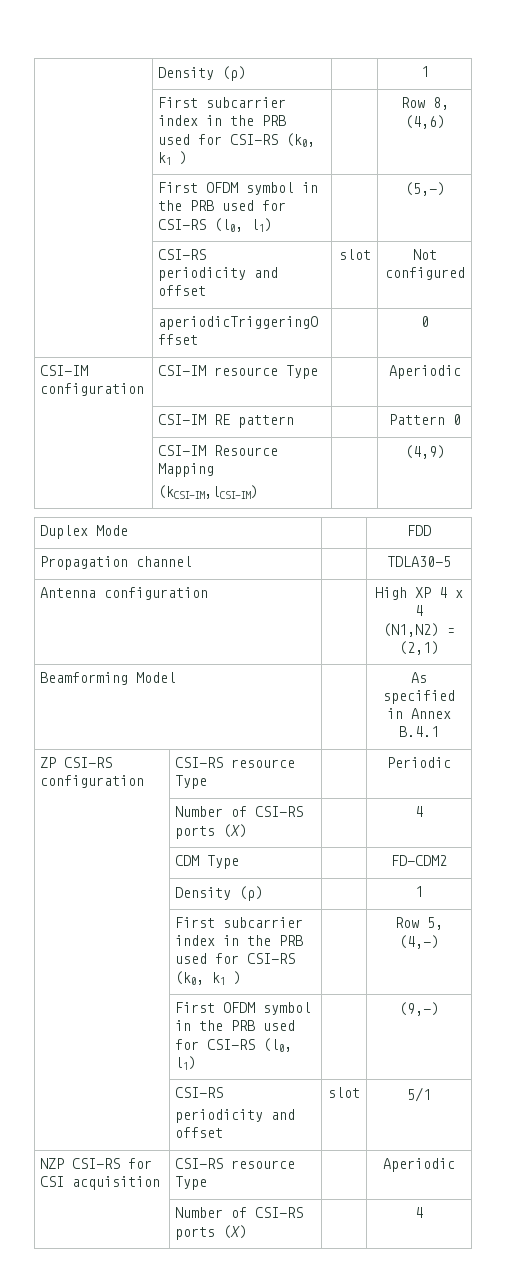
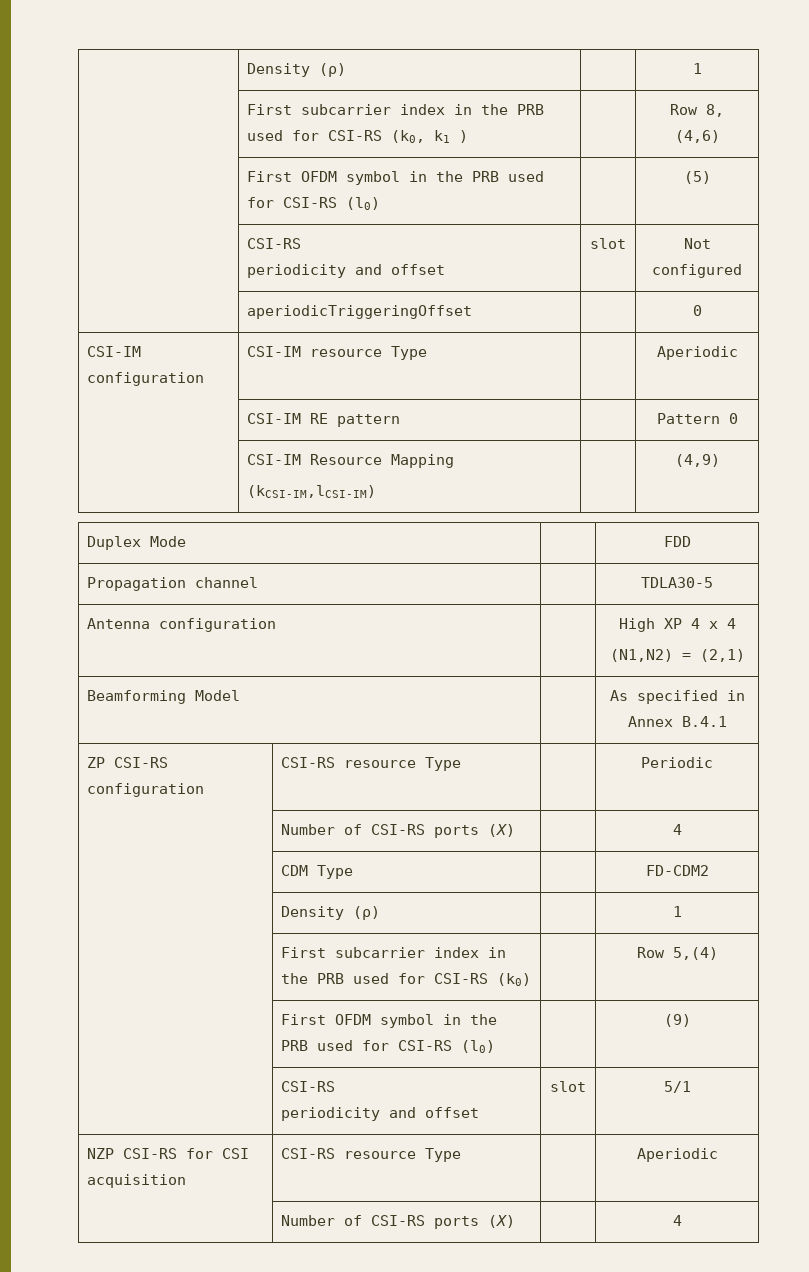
[214,218,273,232] [404,182,445,196] (l0, l1) | | (5,-) -> [346,197,381,210] [683,171,711,184] (l0) | | (5)
[175,971,242,985] [395,917,443,930] [399,935,439,949] [175,1002,312,1015] [175,1020,296,1031] [175,1038,293,1052] [175,1056,197,1070] [399,1002,439,1016] (k0, k1 ) | | Row 5, (4,-) // | First OFDM symbol in the PRB used for CSI-RS (l0, l1) | | (9,-) -> [497,973,532,986] [636,947,718,960] [281,1014,498,1028] [281,1040,496,1053] [663,1014,691,1027] (k0) | | Row 5,(4) // | First OFDM symbol in the PRB used for CSI-RS (l0) | | (9)

